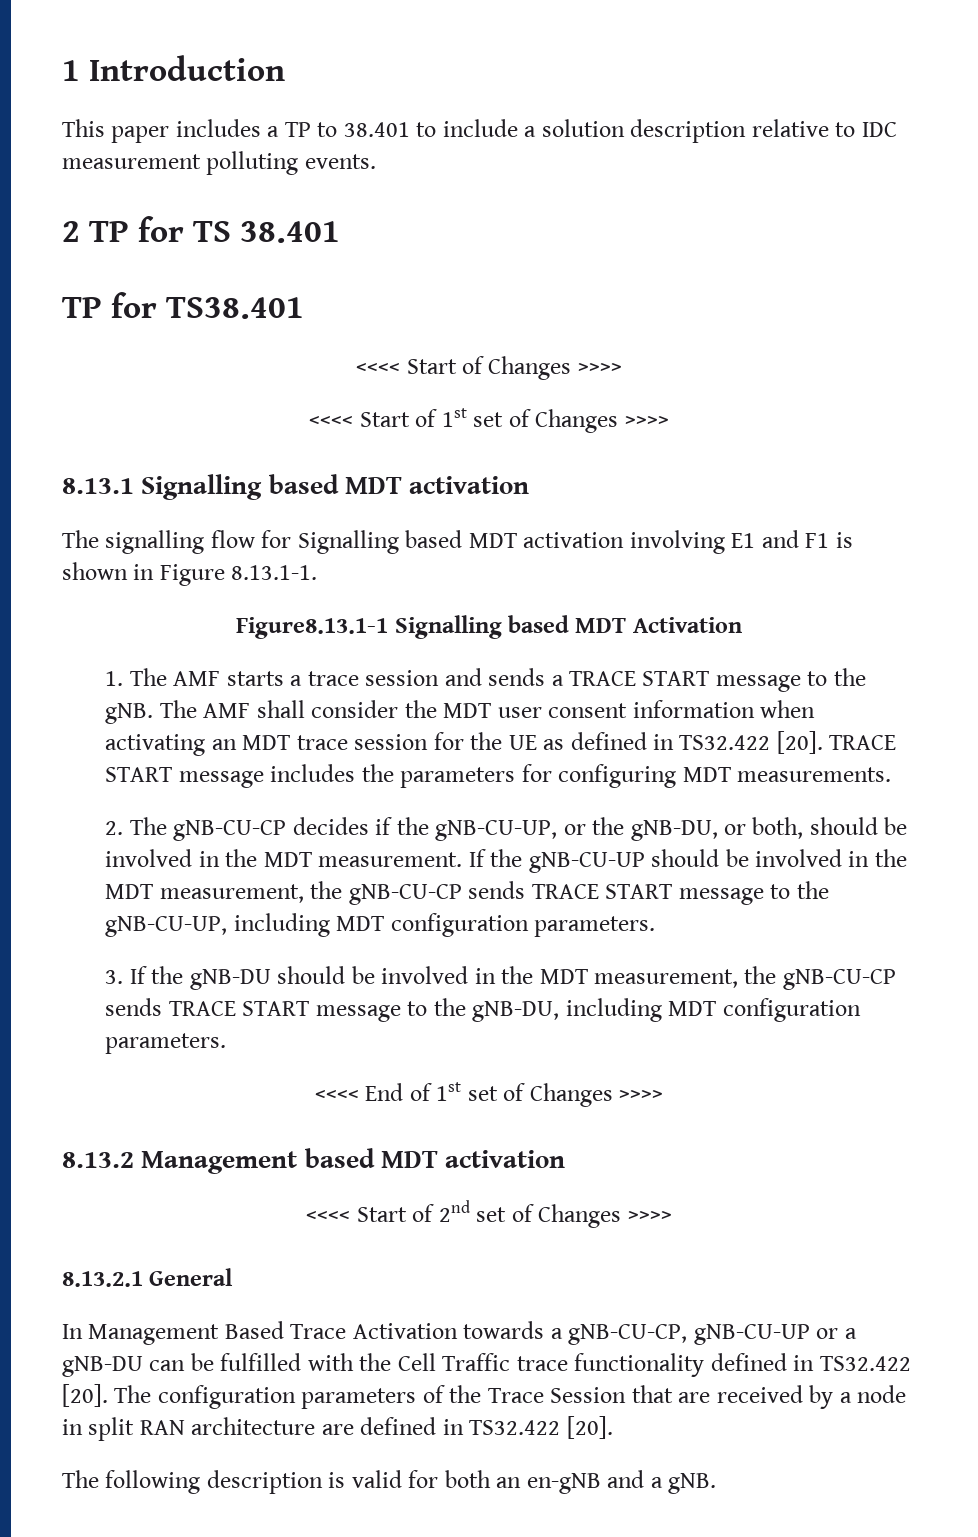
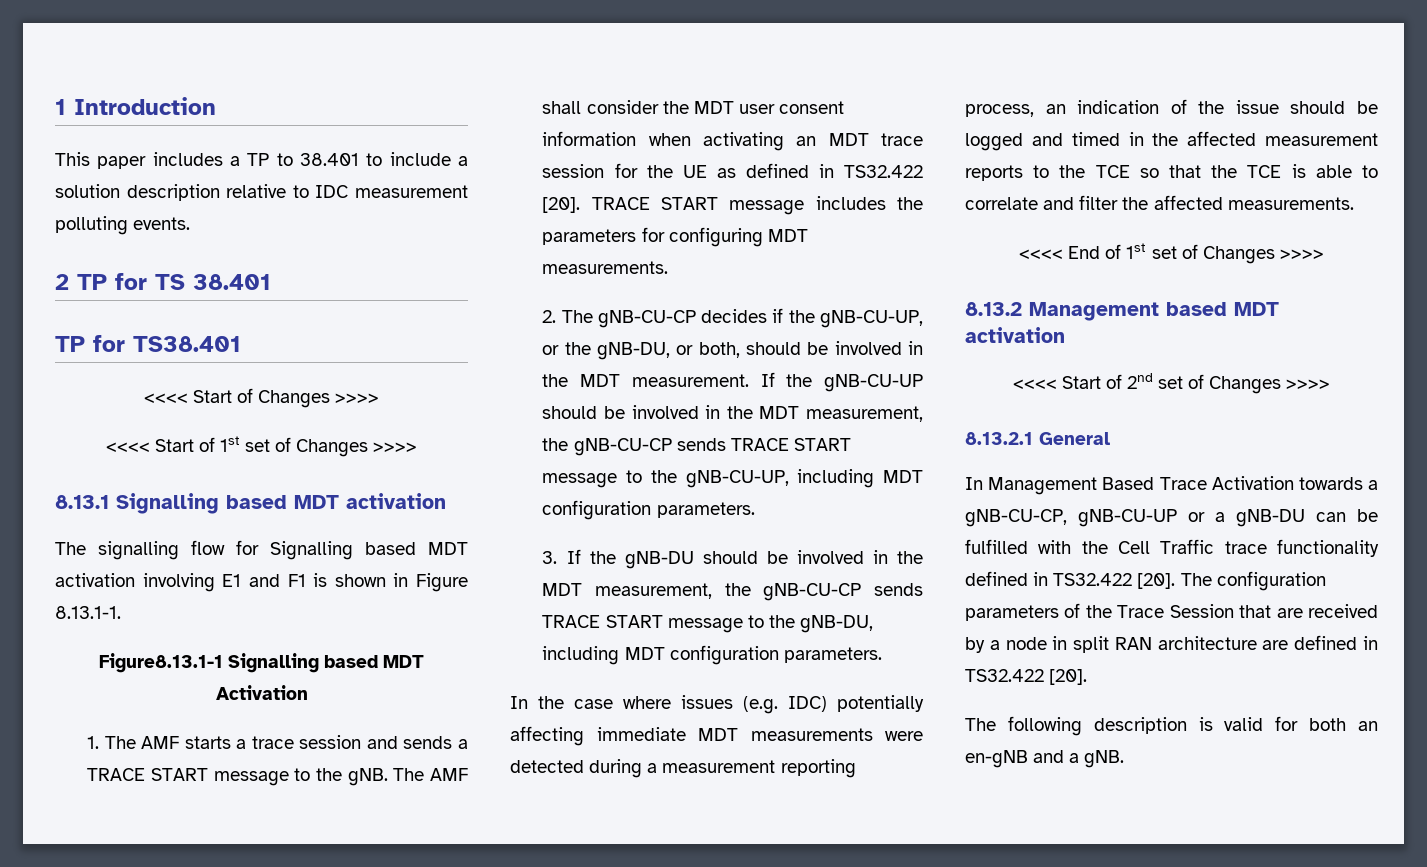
(227, 1043) none -> [510,695,924,714] [510,726,923,746] [510,759,856,778] [965,99,1378,117] [965,131,1378,151] [965,164,1378,181] [965,195,1354,210] // In the case where issues (e.g. IDC) potentially affecting immediate MDT measurements were detected during a measurement reporting process, an indication of the issue should be logged and timed in the affected measurement reports to the TCE so that the TCE is able to correlate and filter the affected measurements.

